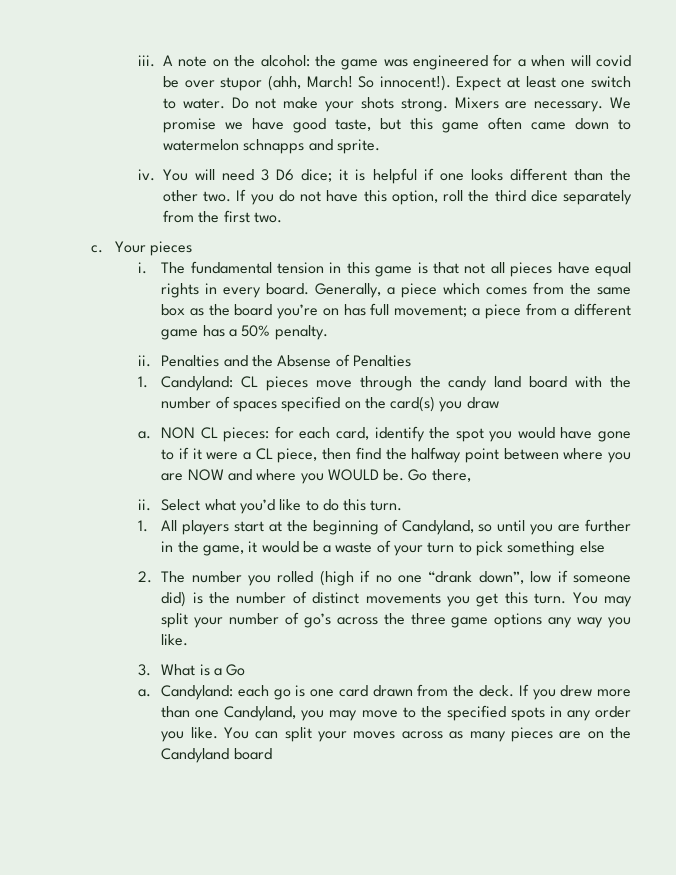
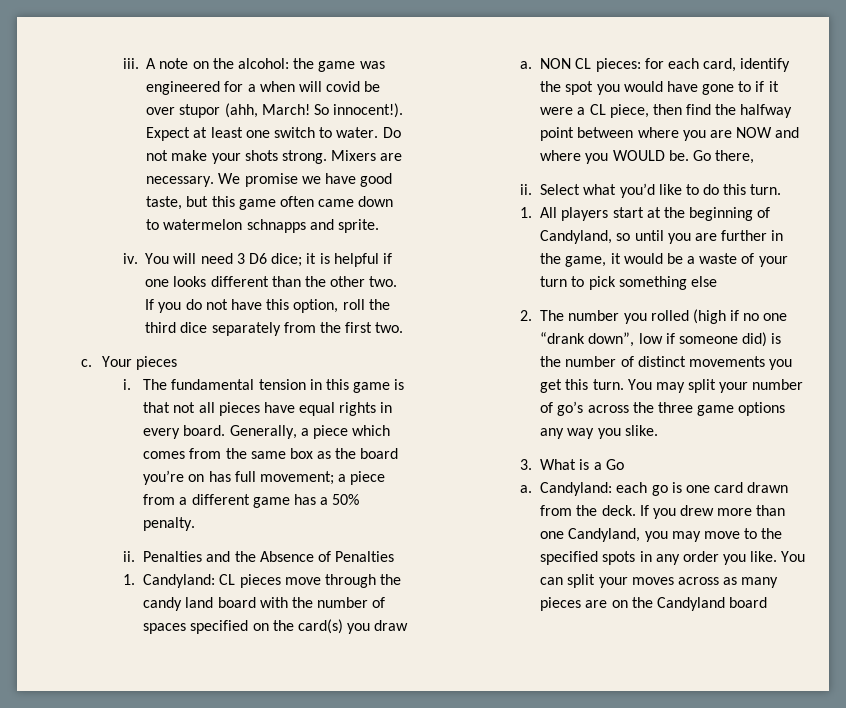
[277,355,332,367] Absense -> [259,551,314,562] Absence
[161,634,189,646] like. -> [624,425,658,436] slike.

